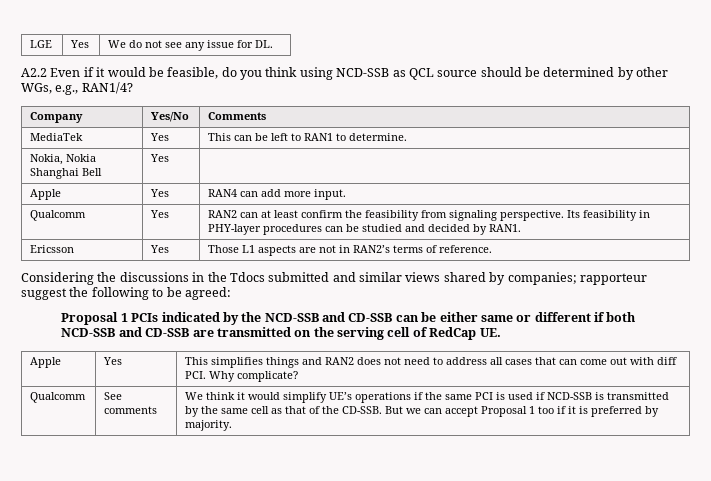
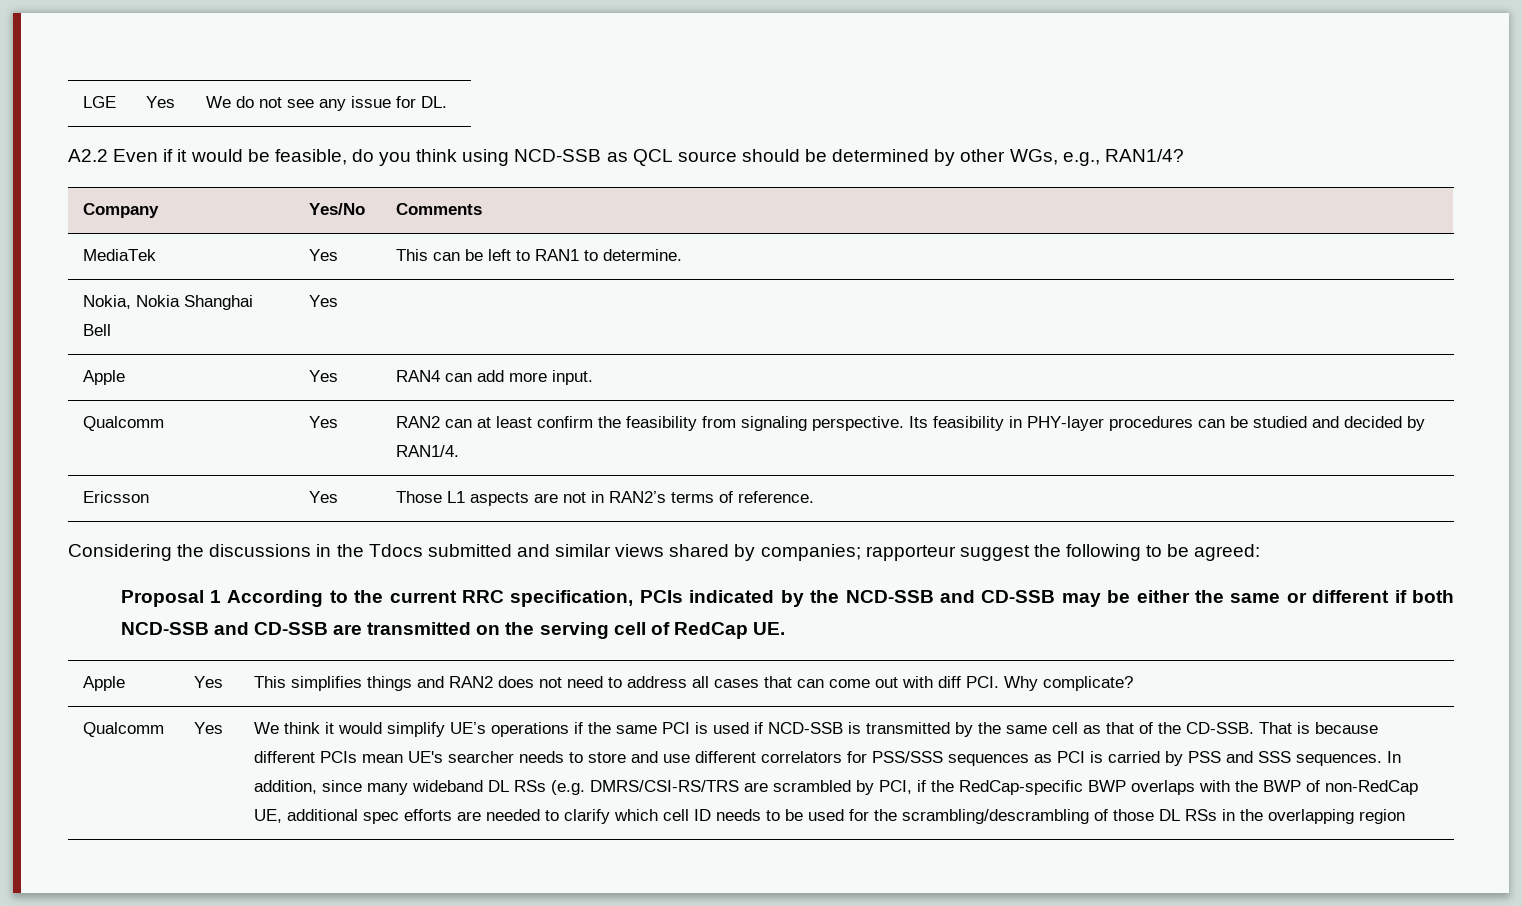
[489,224,522,232] RAN1. -> [395,445,459,457] RAN1/4.
(128, 317) none -> [227,590,634,607] According to the current RRC specification,
[395,315,419,322] can -> [1061,593,1101,607] may
(478, 317) none -> [1194,590,1224,603] the
[104,392,123,400] [104,406,158,414] See comments -> [193,722,223,734] Yes
[385,406,660,417] [185,420,233,431] But we can accept Proposal 1 too if it is preferred by majority. -> [1258,722,1378,734] [253,751,1401,766] [253,780,1418,795] [253,809,1405,824] That is because different PCIs mean UE's searcher needs to store and use different correlators for PSS/SSS sequences as PCI is carried by PSS and SSS sequences. In addition, since many wideband DL RSs (e.g. DMRS/CSI-RS/TRS are scrambled by PCI, if the RedCap-specific BWP overlaps with the BWP of non-RedCap UE, additional spec efforts are needed to clarify which cell ID needs to be used for the scrambling/descrambling of those DL RSs in the overlapping region

